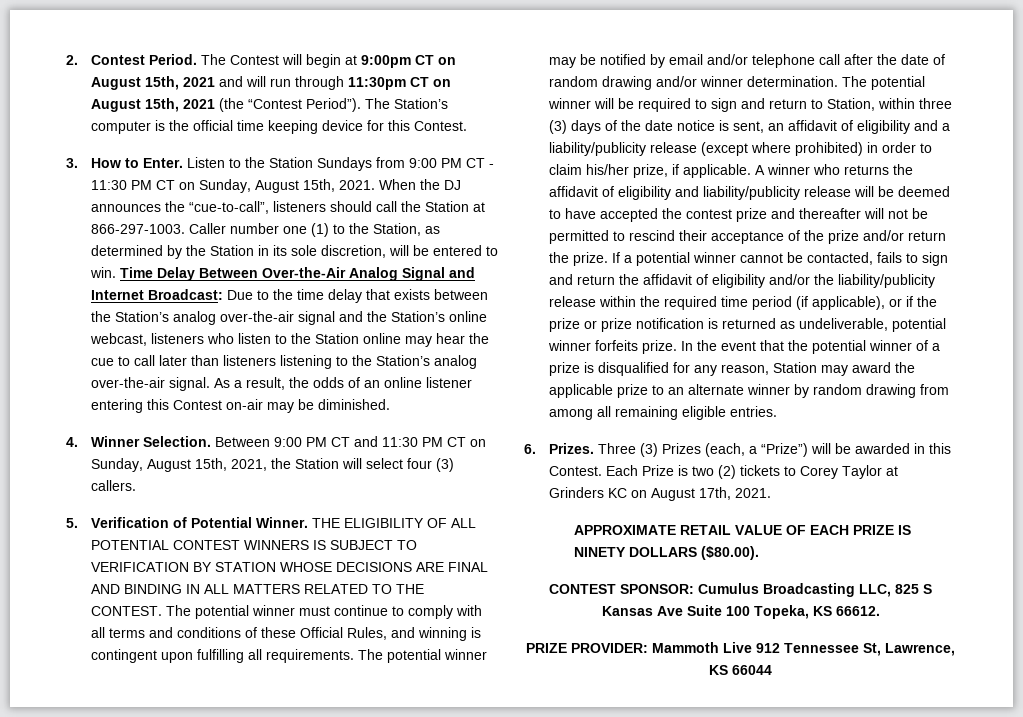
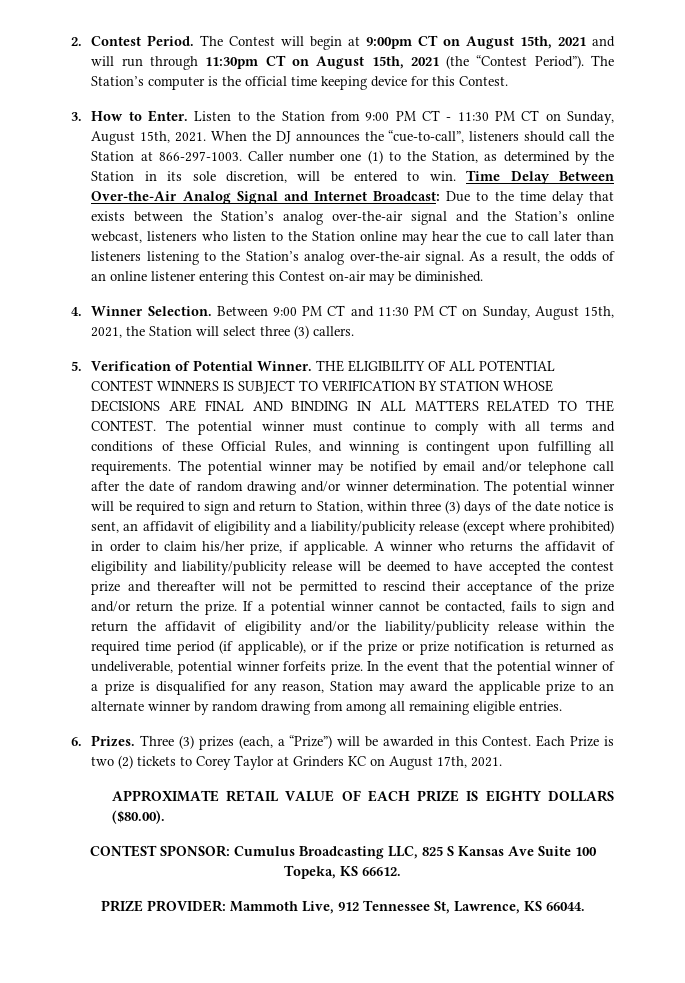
[317,157,373,171] Sundays -> (325, 116) none
[407,458,433,469] four -> [260,326,291,336] three
[662,443,702,454] Prizes -> [198,736,234,750] prizes
[574,547,627,557] NINETY -> [485,790,542,802] EIGHTY
[723,642,752,653] Live -> [301,901,334,914] Live,
[732,665,772,675] 66044 -> [545,902,585,911] 66044.

